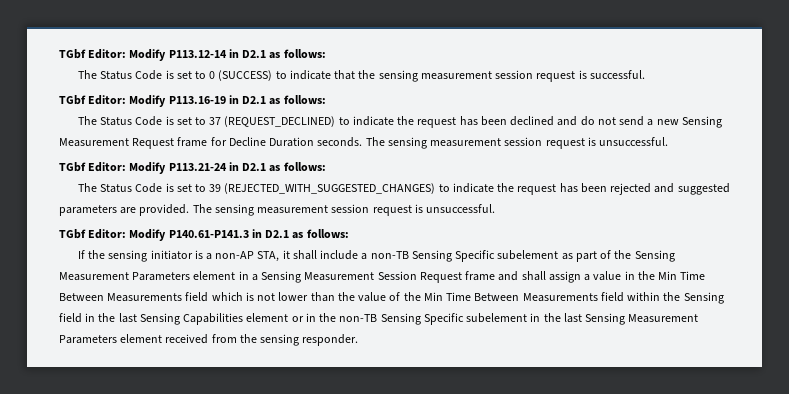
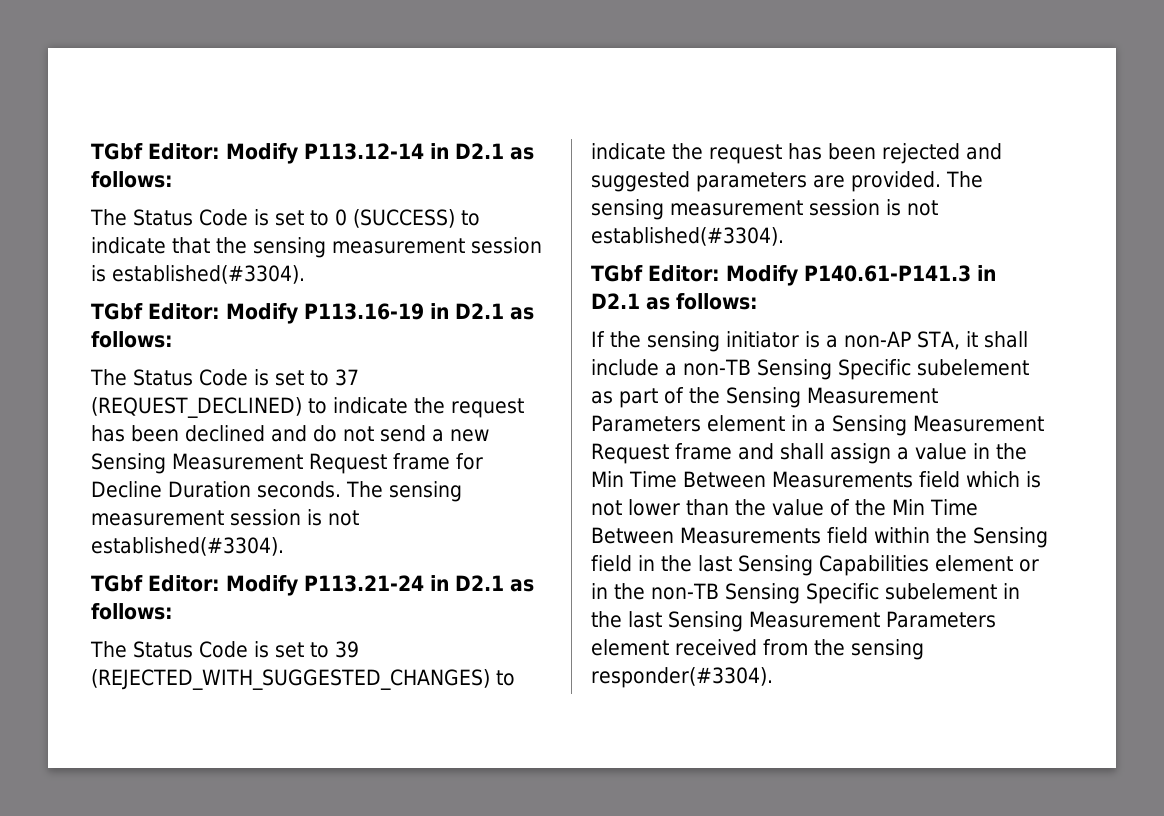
[536,70,645,82] request is successful. -> [91,265,305,284] is established(#3304).
[545,137,669,149] request is unsuccessful. -> [307,509,359,526] [91,537,284,556] is not established(#3304).
[372,204,496,216] request is unsuccessful. -> [886,199,938,216] [591,227,784,246] is not established(#3304).
[377,271,417,280] Session -> (1044, 423) none
[302,334,359,346] responder. -> [591,667,773,688] responder(#3304).

